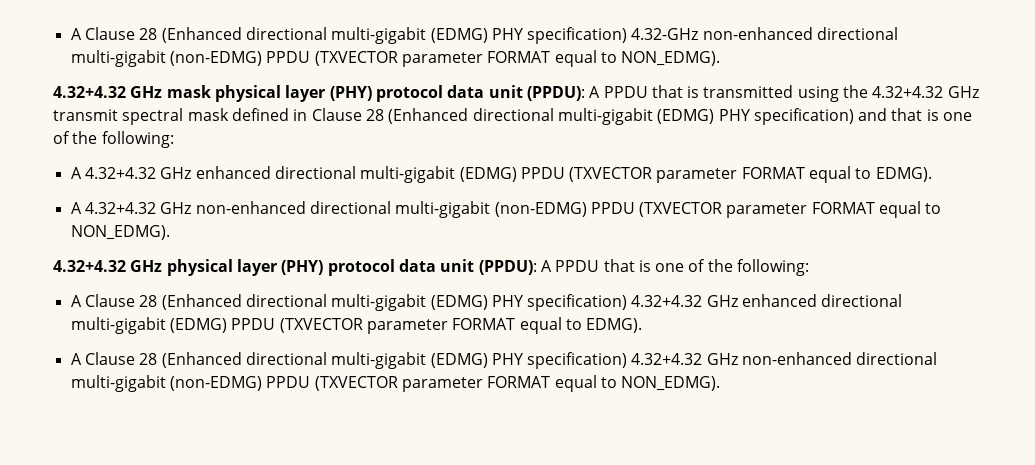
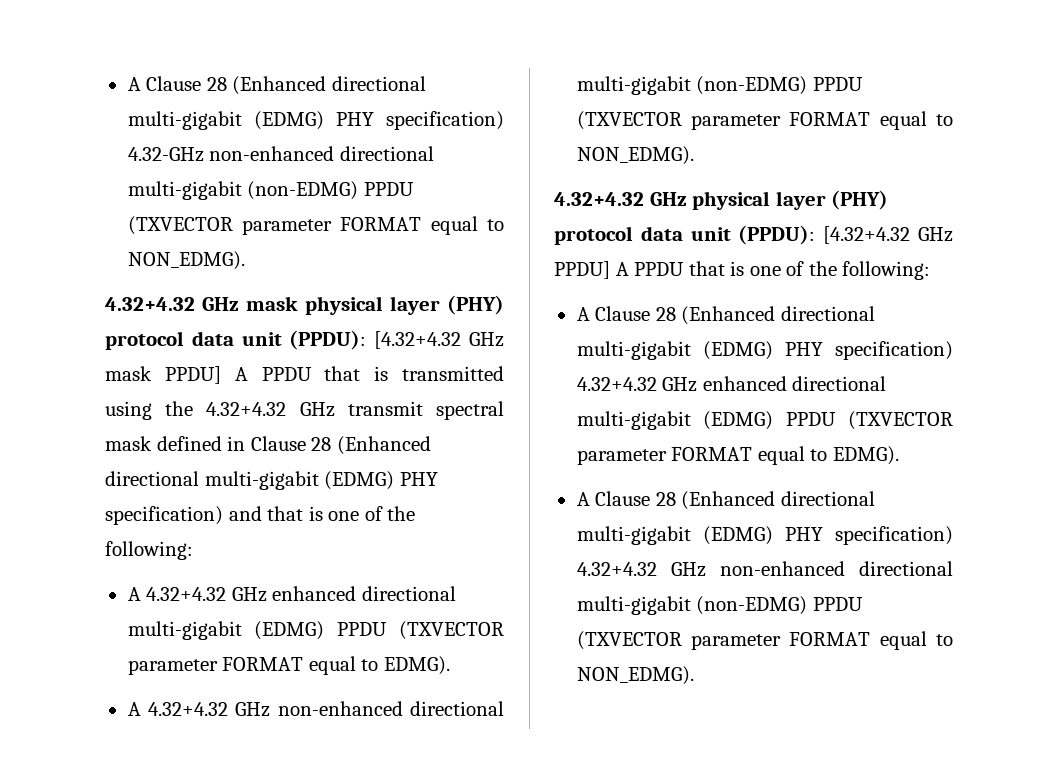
(585, 93) none -> [374,331,505,349] [105,366,221,384] [4.32+4.32 GHz mask PPDU]
(537, 267) none -> [823,226,953,244] [554,261,610,279] [4.32+4.32 GHz PPDU]

